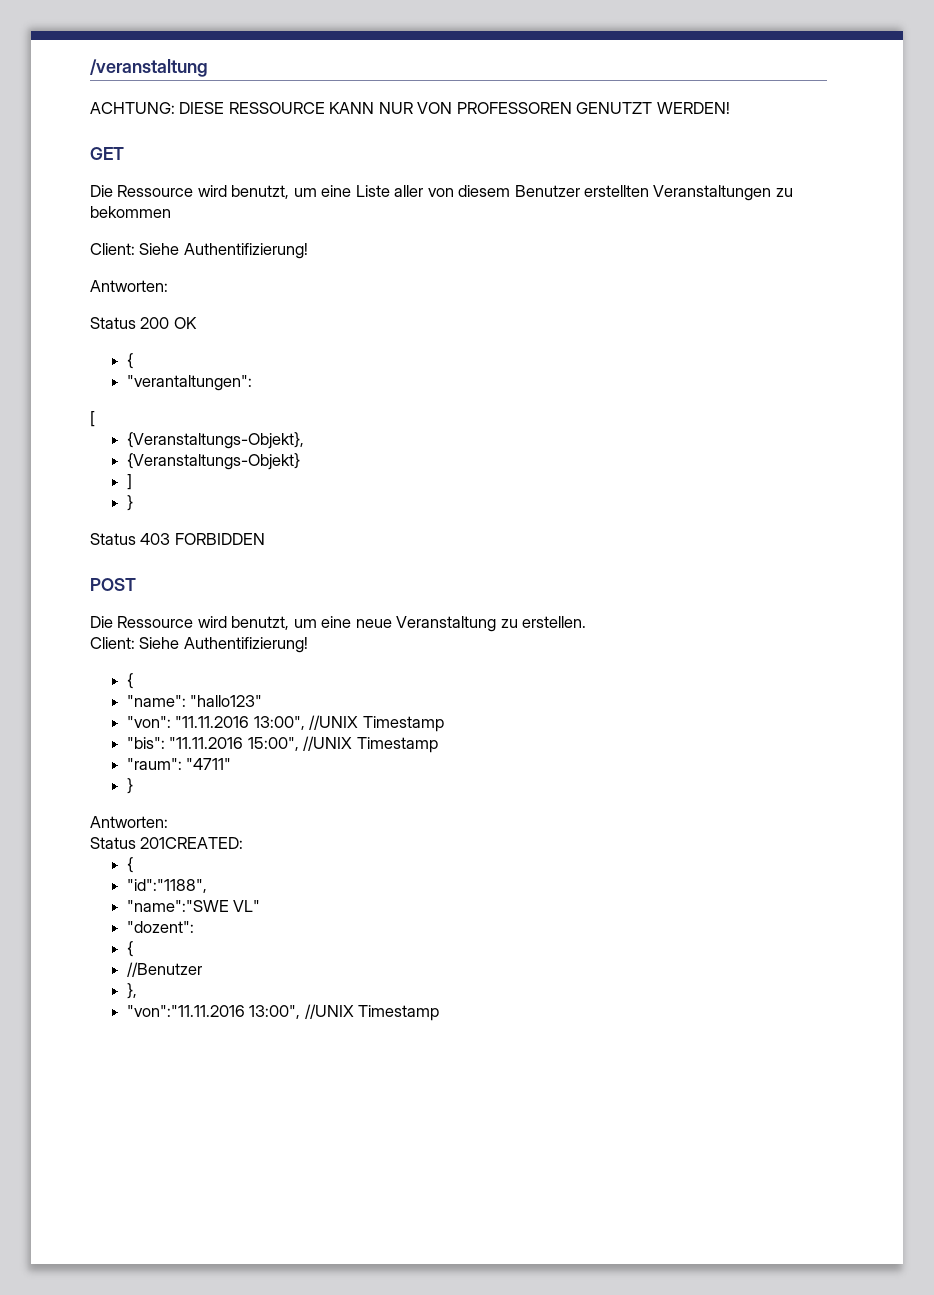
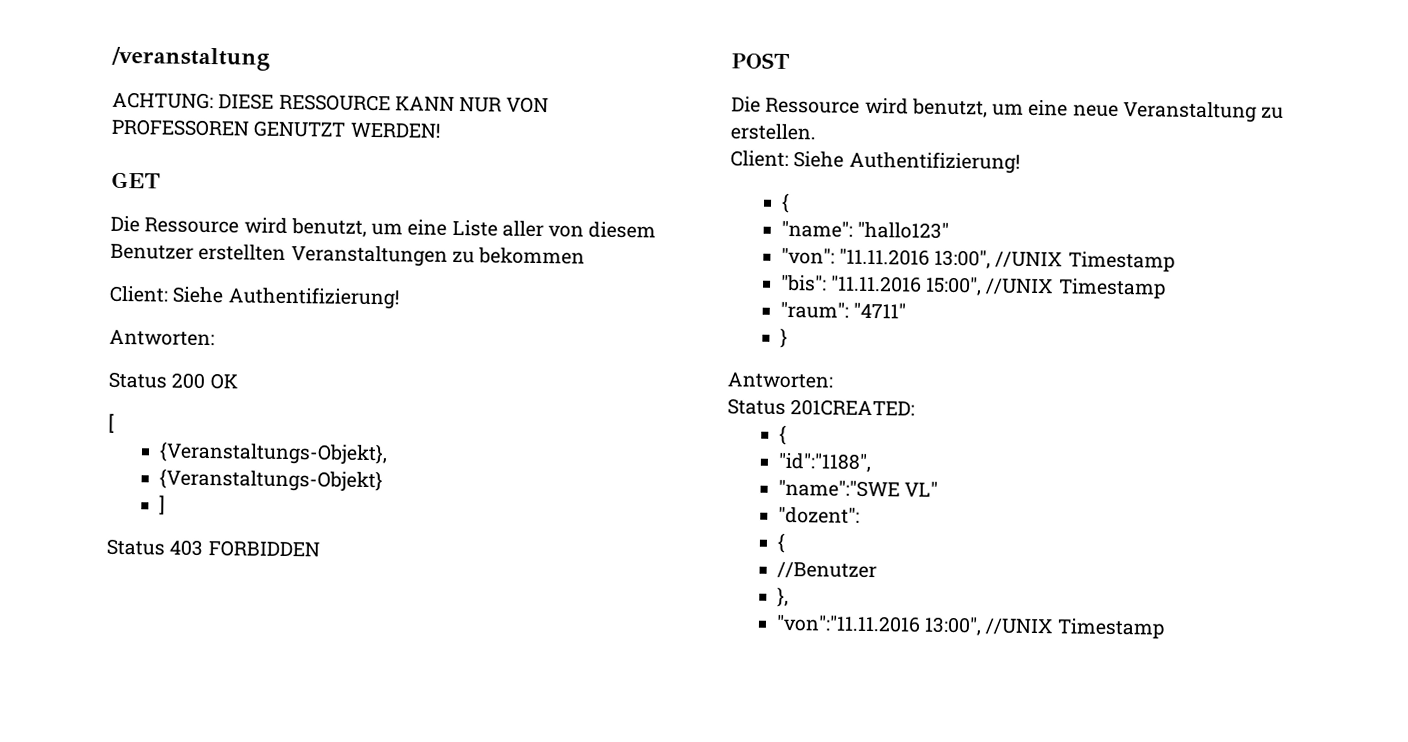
[126,353,133,369] [126,375,252,391] // { // "verantaltungen": -> (238, 381) none
[126,495,133,511] // } -> (165, 505) none

